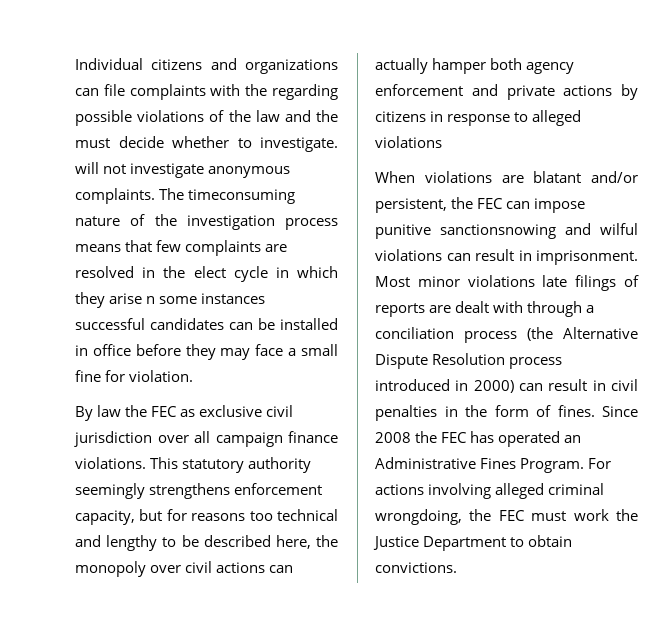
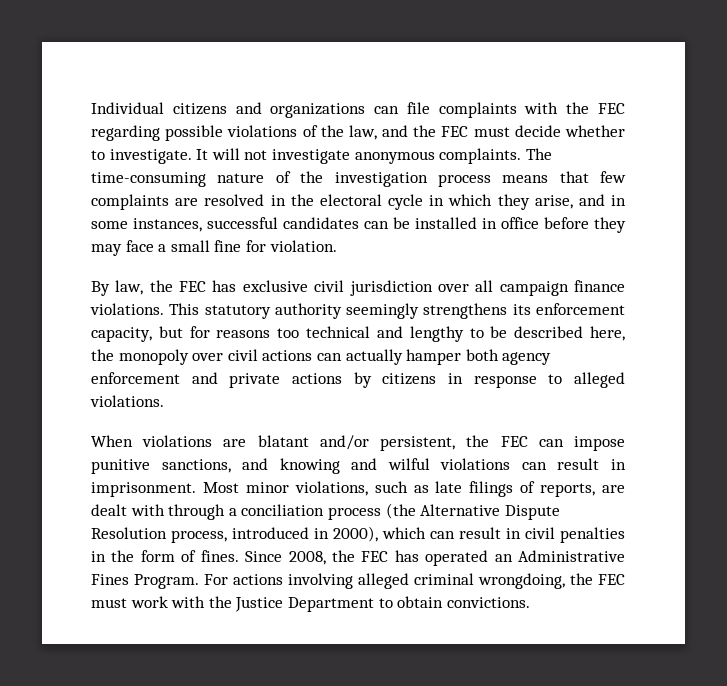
(268, 90) none -> [598,103,625,114] FEC
[255,110,280,122] law -> [348,125,377,140] law,
(338, 116) none -> [441,126,469,137] FEC
(338, 144) none -> [196,149,209,160] It
[188,189,296,204] timeconsuming -> [91,172,206,187] time-consuming
[193,266,226,278] elect -> [319,194,382,206] electoral
[109,293,266,304] arise n some instances -> [534,194,626,209] [91,218,202,232] arise, and in some instances,
[97,405,196,417] law the FEC as -> [115,280,237,295] law, the FEC has
(231, 491) none -> [512,304,531,315] its
[375,136,442,148] violations -> [90,395,164,407] violations.
[440,224,556,239] sanctionsnowing -> [161,458,340,474] sanctions, and knowing
[467,275,535,287] violations -> [294,481,429,496] violations, such as
[375,303,425,317] reports -> [540,483,596,497] reports,
[509,357,563,369] process -> [171,530,227,543] process,
[473,380,514,393] 2000) -> [333,526,426,542] 2000), which
[375,432,411,443] 2008 -> [288,551,326,565] 2008,
(609, 515) none -> [171,596,206,608] with

